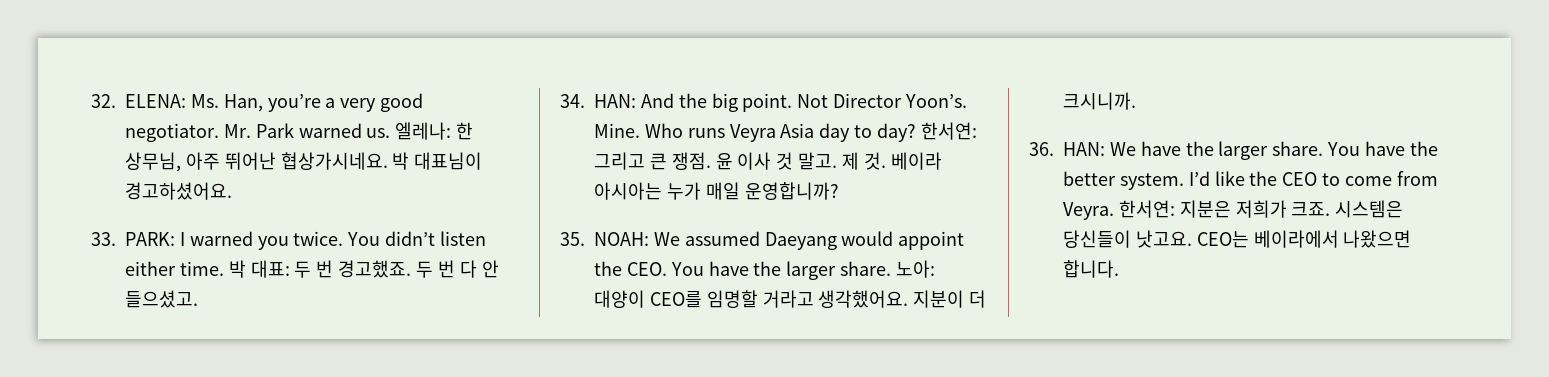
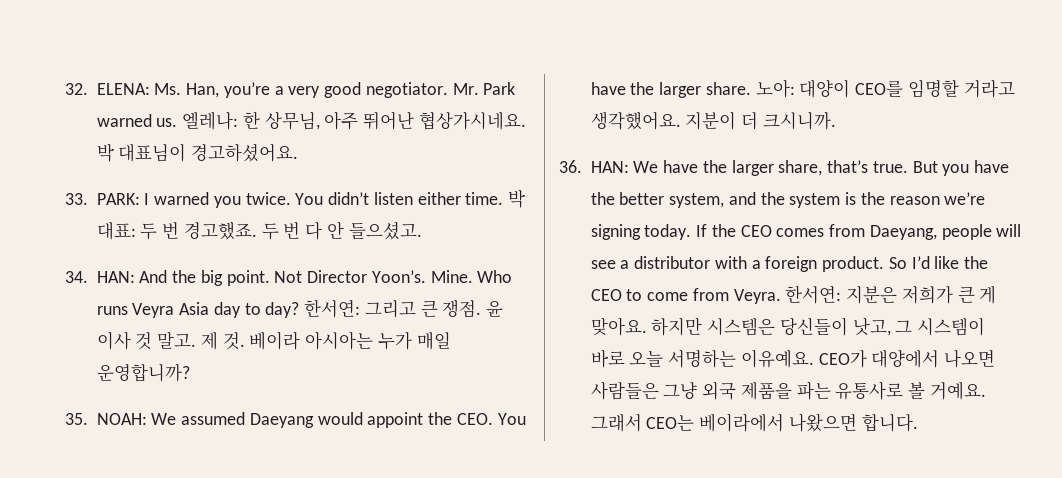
[1272,141,1438,156] [1063,171,1184,190] share. You have the better system. -> [778,160,1010,176] [590,192,986,208] [590,224,1022,240] [590,256,907,272] share, that’s true. But you have the better system, and the system is the reason we’re signing today. If the CEO comes from Daeyang, people will see a distributor with a foreign product. So
[1291,200,1404,218] [1063,230,1192,248] 크죠. 시스템은 당신들이 낫고요. -> [957,285,997,304] [590,317,986,336] [590,349,996,368] [590,381,986,400] [590,413,642,432] 큰 게 맞아요. 하지만 시스템은 당신들이 낫고, 그 시스템이 바로 오늘 서명하는 이유예요. CEO가 대양에서 나오면 사람들은 그냥 외국 제품을 파는 유통사로 볼 거예요. 그래서

